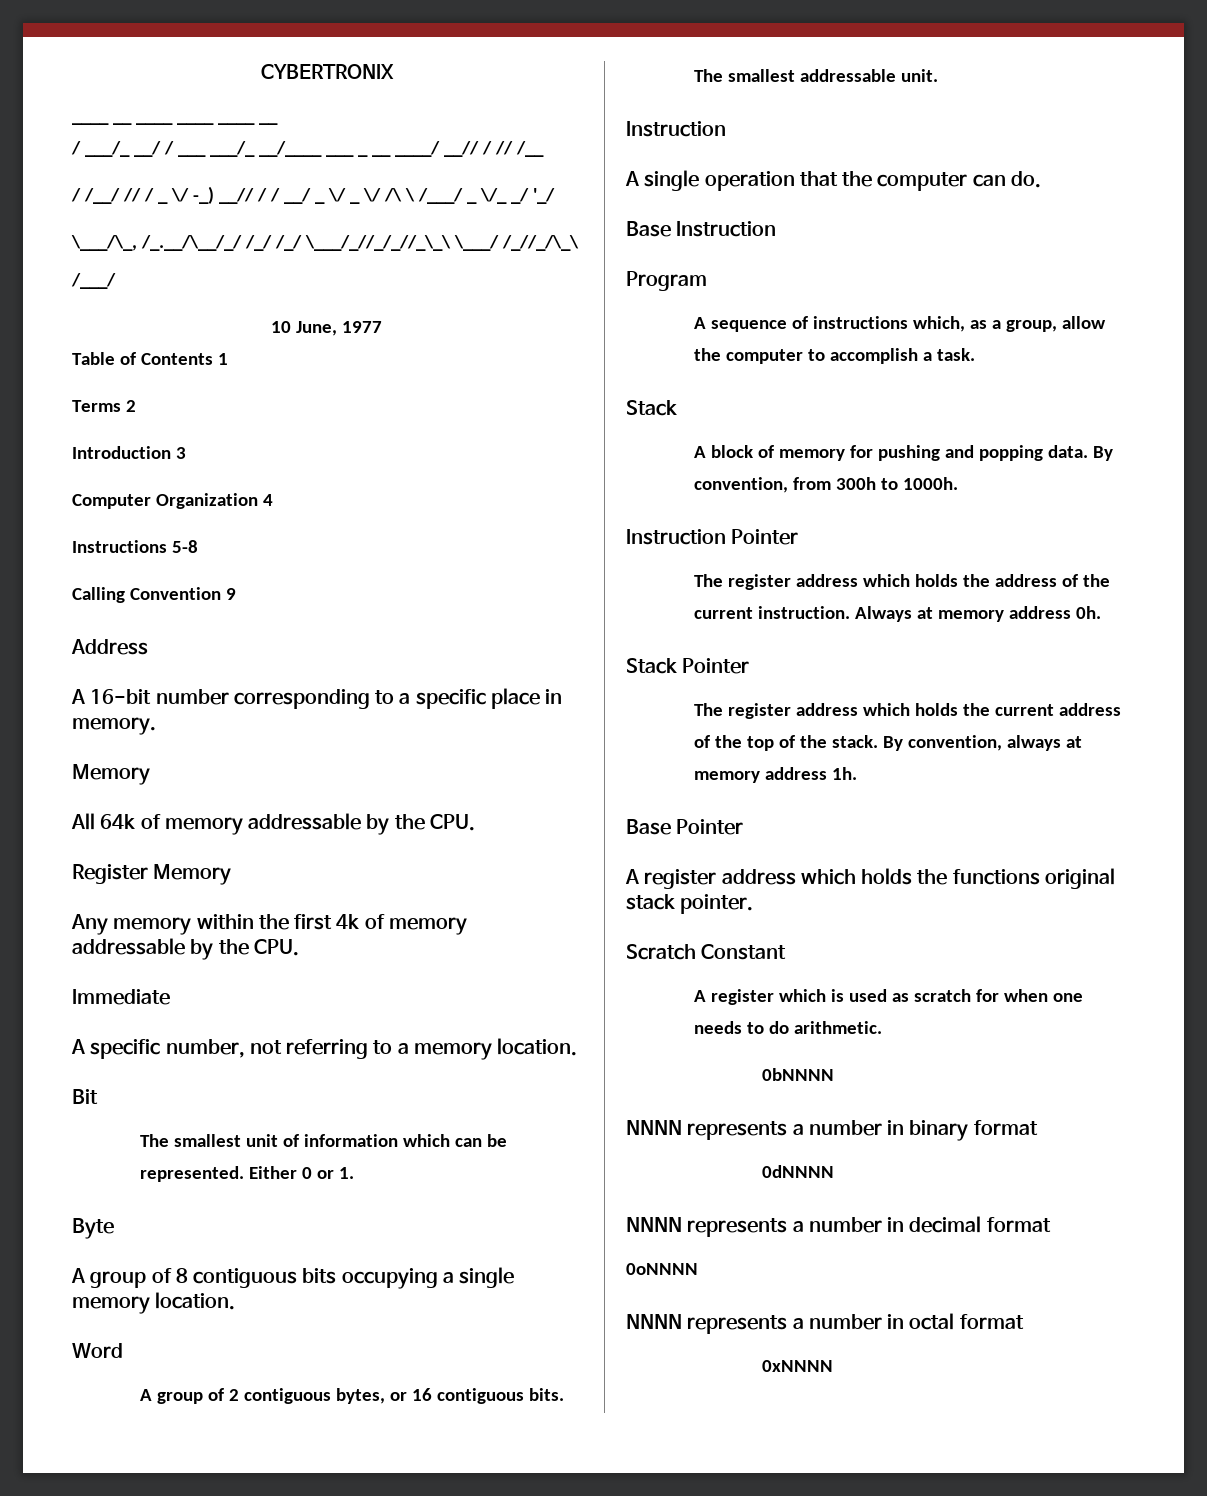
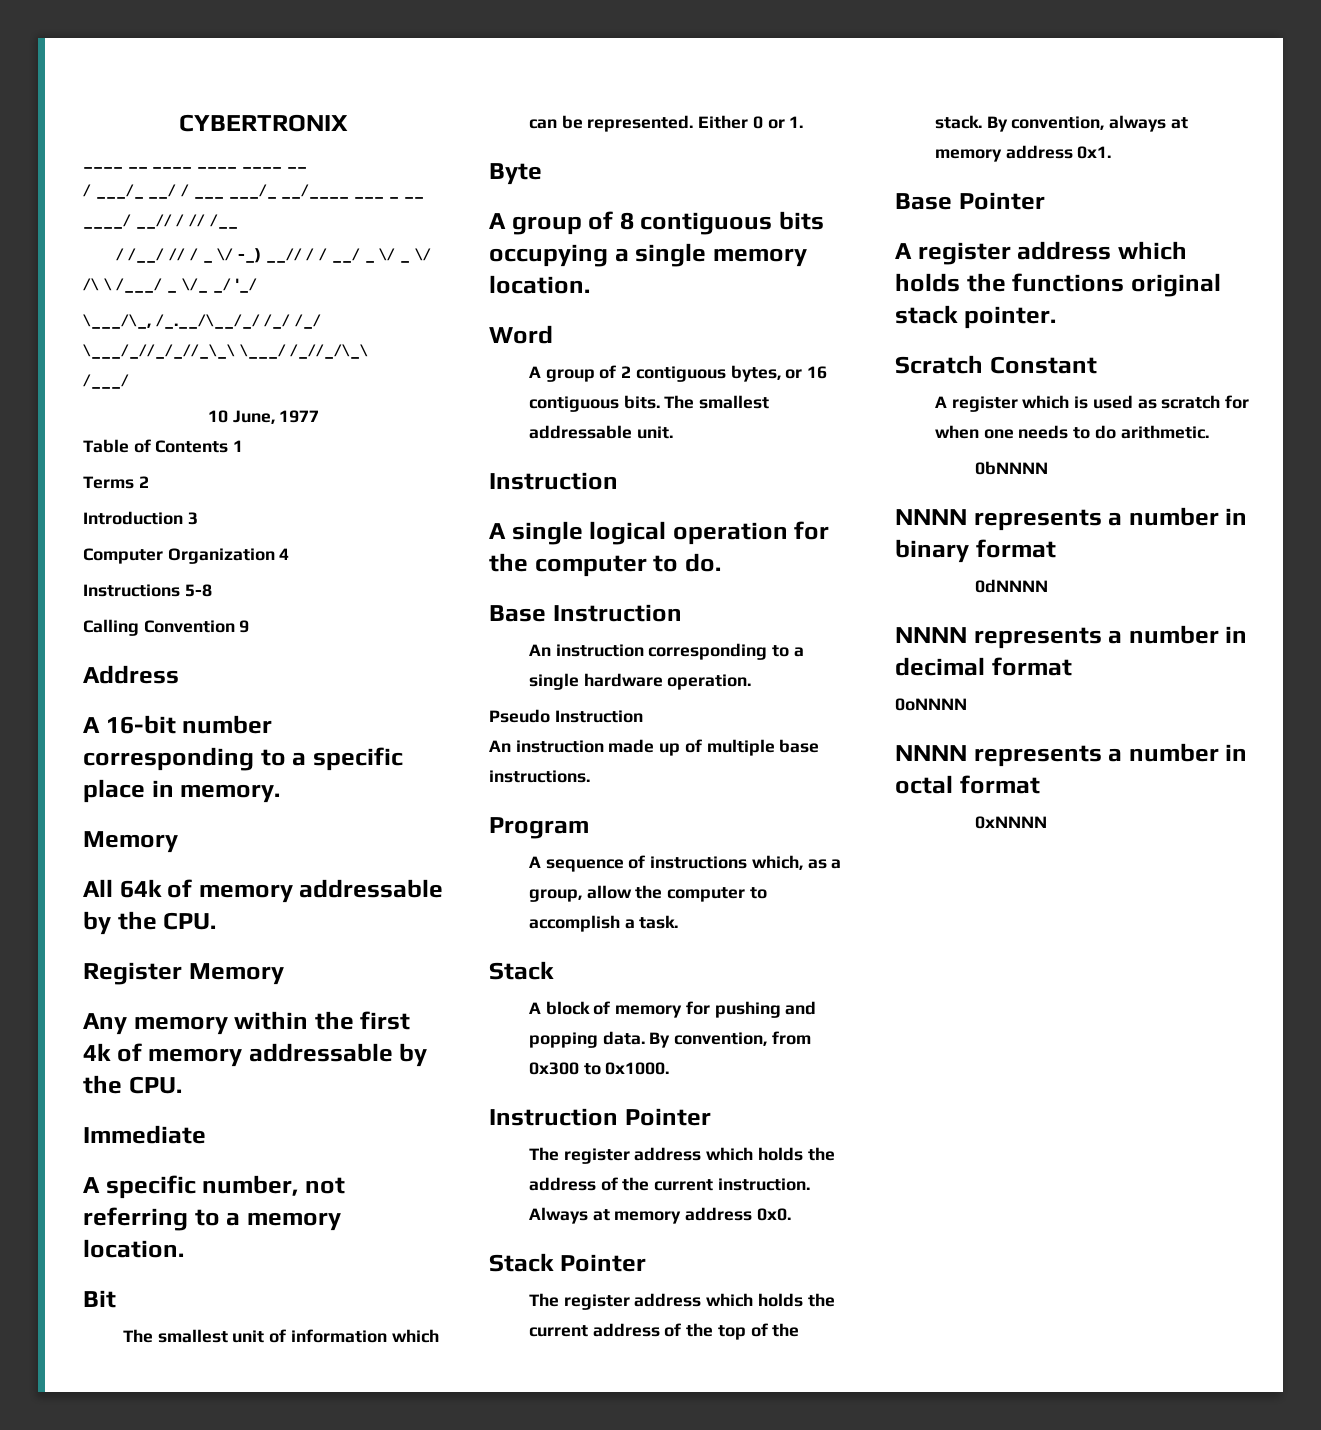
[704,171,1006,191] operation that the computer can -> [589,521,830,545] [489,553,679,577] logical operation for the computer to
(777, 229) none -> [529,643,804,660] [529,673,752,690] [489,709,643,723] [489,739,820,756] [489,770,590,783] // An instruction corresponding to a single hardware operation. // Pseudo Instruction // An instruction made up of multiple base instructions.
[836,477,959,490] 300h to 1000h. -> [529,1062,670,1075] 0x300 to 0x1000.
[1076,606,1102,619] 0h. -> [756,1208,791,1221] 0x0.
[832,767,858,780] 1h. -> [1077,146,1112,159] 0x1.

